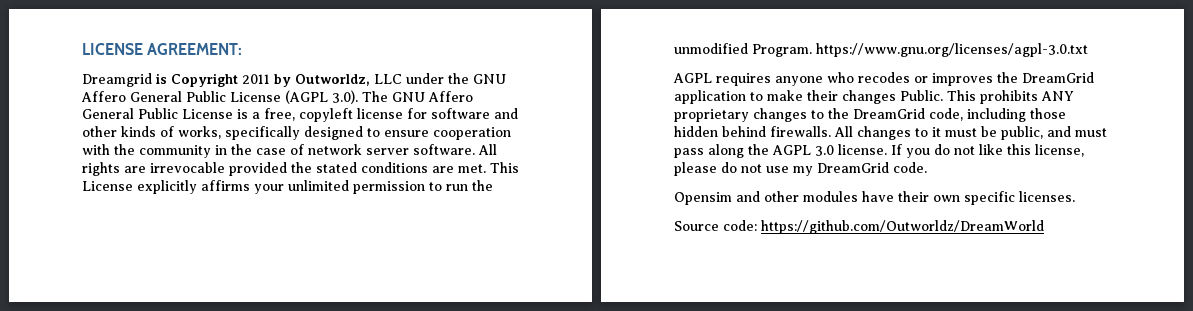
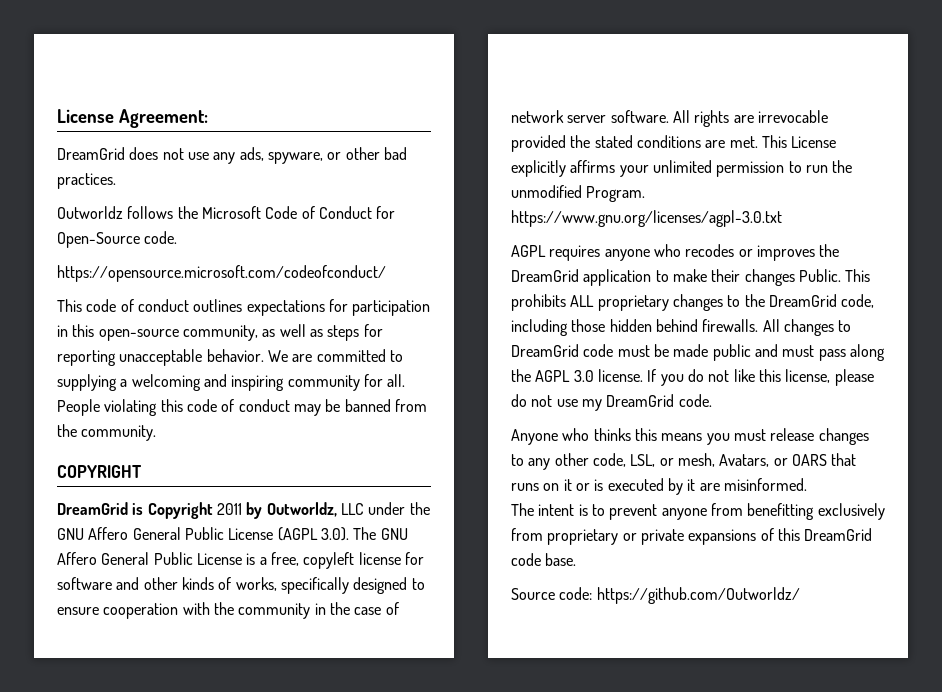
[82,43,243,55] [82,73,152,87] LICENSE AGREEMENT: // Dreamgrid -> [57,109,208,128] [57,147,407,164] [57,173,116,189] [57,206,396,219] [57,231,178,248] [57,265,386,282] [57,299,431,316] [57,324,383,341] [57,349,403,366] [57,374,406,391] [57,399,427,416] [57,424,157,441] [57,465,142,478] [57,502,128,515] License Agreement: // DreamGrid does not use any ads, spyware, or other bad practices. // Outworldz follows the Microsoft Code of Conduct for Open-Source code. // https://opensource.microsoft.com/codeofconduct/ // This code of conduct outlines expectations for participation in this open-source community, as well as steps for reporting unacceptable behavior. We are committed to supplying a welcoming and inspiring community for all. People violating this code of conduct may be banned from the community. // COPYRIGHT // DreamGrid
[1041,91,1074,101] ANY -> [570,295,595,307] ALL
[932,126,1043,140] it must be public, -> [511,344,751,361] DreamGrid code must be made public
[674,191,1075,205] Opensim and other modules have their own specific licenses. -> [511,428,869,445] [511,453,857,470] [511,478,807,495] [511,503,885,520] [511,528,873,545] [511,553,577,566] Anyone who thinks this means you must release changes to any other code, LSL, or mesh, Avatars, or OARS that runs on it or is executed by it are misinformed. // The intent is to prevent anyone from benefitting exclusively from proprietary or private expansions of this DreamGrid code base.
[761,220,1044,234] https://github.com/Outworldz/DreamWorld -> [596,587,800,604] https://github.com/Outworldz/

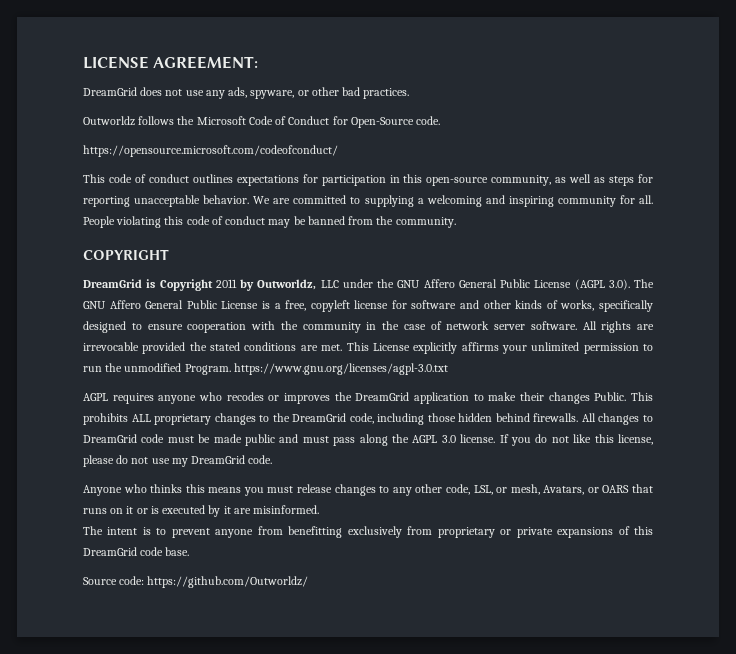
[57,109,208,128] License Agreement: -> [83,56,259,69] LICENSE AGREEMENT:

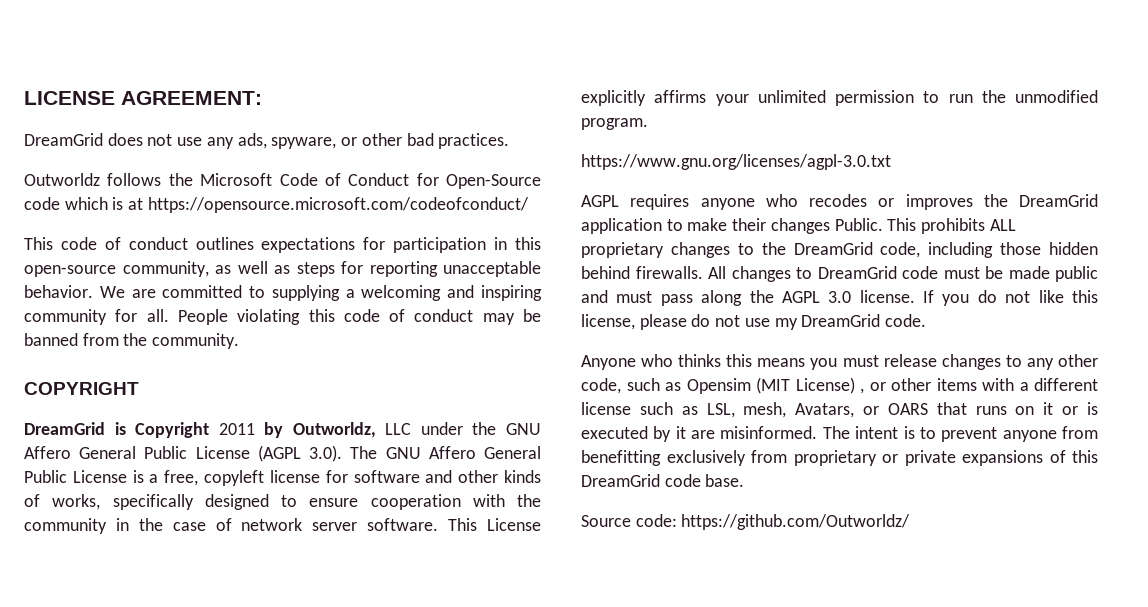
[416,116,441,125] code. // -> [24,197,144,210] code which is at
[582,321,654,333] [83,342,343,354] All rights are irrevocable provided the stated conditions are met. -> (439, 524) none
[184,364,231,375] Program. -> [581,118,648,130] program. //
[473,485,508,495] LSL, or -> [626,377,1098,394] [581,402,735,418] such as Opensim (MIT License) , or other items with a different license such as LSL,
(320, 509) // -> (818, 432) none

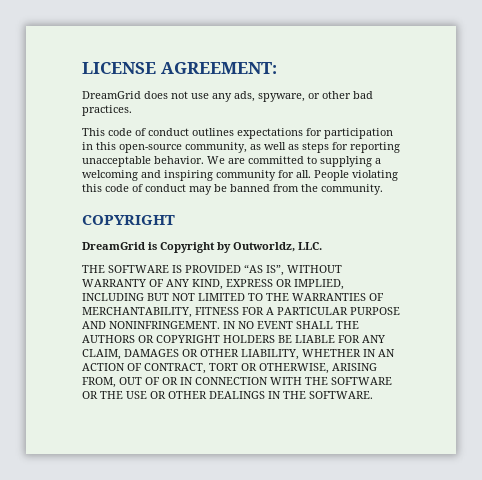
[24,173,541,189] [24,197,529,213] // Outworldz follows the Microsoft Code of Conduct for Open-Source code which is at https://opensource.microsoft.com/codeofconduct/ -> (132, 110) none
[218,423,255,435] 2011 -> (215, 247) none
[385,422,541,435] [24,445,541,462] [24,470,541,486] [24,494,541,510] [24,518,542,534] [581,90,1098,106] [581,118,648,130] [581,154,891,170] [581,194,1098,210] [581,218,1016,234] [581,242,1098,258] [581,266,1098,282] [581,290,1098,306] [581,314,927,330] [581,354,1098,370] [581,377,1098,394] [581,402,1098,418] [581,426,1098,442] [581,450,1098,466] [581,474,745,487] [581,514,911,530] LLC under the GNU Affero General Public License (AGPL 3.0). The GNU Affero General Public License is a free, copyleft license for software and other kinds of works, specifically designed to ensure cooperation with the community in the case of network server software. This License explicitly affirms your unlimited permission to run the unmodified program. // https://www.gnu.org/licenses/agpl-3.0.txt // AGPL requires anyone who recodes or improves the DreamGrid application to make their changes Public. This prohibits ALL proprietary changes to the DreamGrid code, including those hidden behind firewalls. All changes to DreamGrid code must be made public and must pass along the AGPL 3.0 license. If you do not like this license, please do not use my DreamGrid code. // Anyone who thinks this means you must release changes to any other code, such as Opensim (MIT License) , or other items with a different license such as LSL, mesh, Avatars, or OARS that runs on it or is executed by it are misinformed. The intent is to prevent anyone from benefitting exclusively from proprietary or private expansions of this DreamGrid code base. // Source code: https://github.com/Outworldz/ -> [298,242,322,250] [82,264,342,276] [82,279,344,290] [82,293,384,301] [82,307,400,318] [82,321,359,329] [82,335,385,343] [82,349,395,360] [82,363,377,374] [82,377,392,388] [82,391,373,399] LLC. // THE SOFTWARE IS PROVIDED “AS IS”, WITHOUT WARRANTY OF ANY KIND, EXPRESS OR IMPLIED, INCLUDING BUT NOT LIMITED TO THE WARRANTIES OF MERCHANTABILITY, FITNESS FOR A PARTICULAR PURPOSE AND NONINFRINGEMENT. IN NO EVENT SHALL THE AUTHORS OR COPYRIGHT HOLDERS BE LIABLE FOR ANY CLAIM, DAMAGES OR OTHER LIABILITY, WHETHER IN AN ACTION OF CONTRACT, TORT OR OTHERWISE, ARISING FROM, OUT OF OR IN CONNECTION WITH THE SOFTWARE OR THE USE OR OTHER DEALINGS IN THE SOFTWARE.

